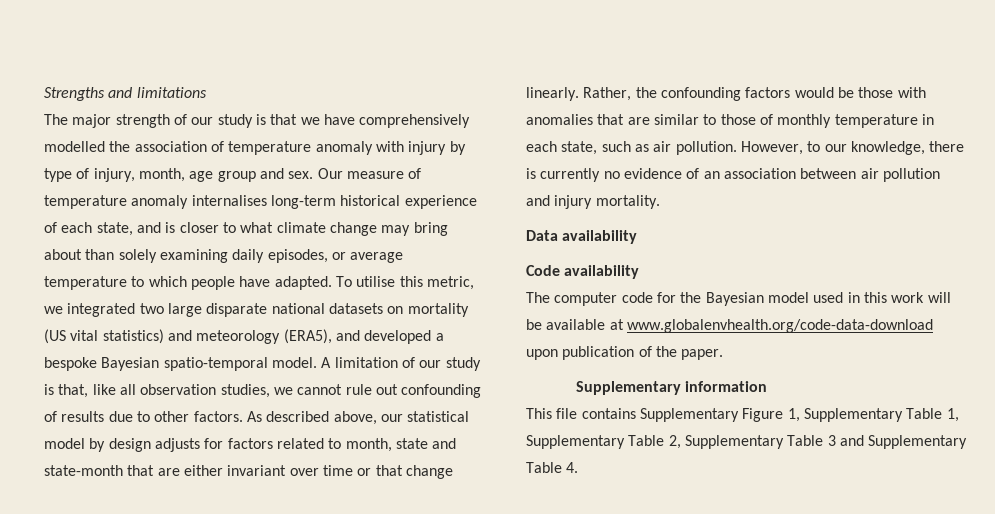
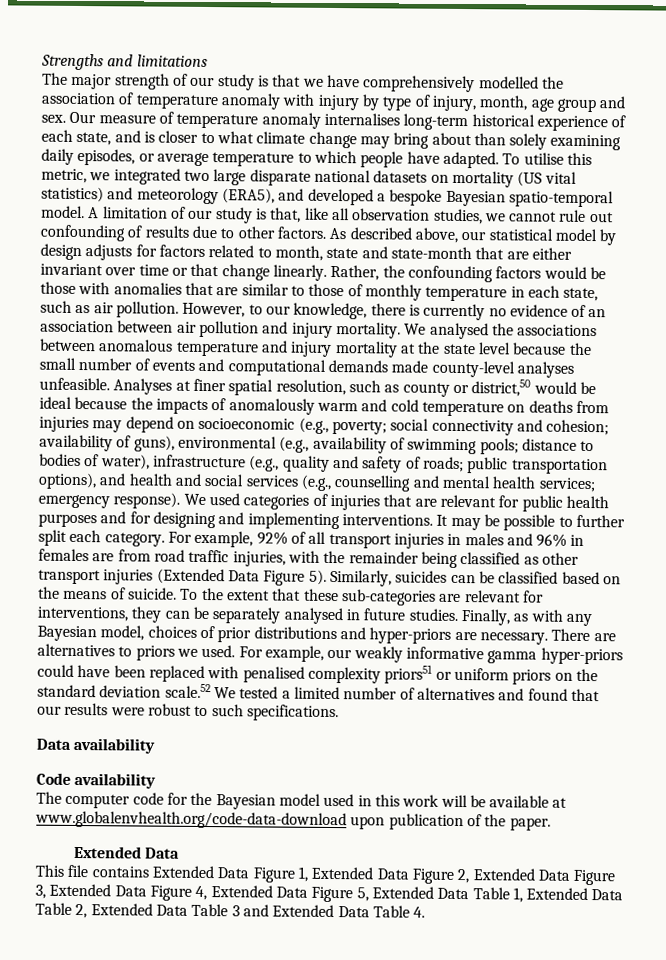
(660, 202) none -> [404,322,598,340] [40,338,592,358] [39,357,574,378] [39,377,596,397] [39,396,609,417] [39,416,610,436] [39,434,595,455] [39,453,608,475] [38,472,596,493] [38,492,609,512] [38,511,625,531] [38,529,585,549] [38,548,579,568] [38,568,621,587] [38,586,544,606] [37,606,592,627] [37,625,616,645] [37,643,623,665] [37,664,598,685] [37,683,600,702] [37,702,339,722] We analysed the associations between anomalous temperature and injury mortality at the state level because the small number of events and computational demands made county-level analyses unfeasible. Analyses at finer spatial resolution, such as county or district,50 would be ideal because the impacts of anomalously warm and cold temperature on deaths from injuries may depend on socioeconomic (e.g., poverty; social connectivity and cohesion; availability of guns), environmental (e.g., availability of swimming pools; distance to bodies of water), infrastructure (e.g., quality and safety of roads; public transportation options), and health and social services (e.g., counselling and mental health services; emergency response). We used categories of injuries that are relevant for public health purposes and for designing and implementing interventions. It may be possible to further split each category. For example, 92% of all transport injuries in males and 96% in females are from road traffic injuries, with the remainder being classified as other transport injuries (Extended Data Figure 5). Similarly, suicides can be classified based on the means of suicide. To the extent that these sub-categories are relevant for interventions, they can be separately analysed in future studies. Finally, as with any Bayesian model, choices of prior distributions and hyper-priors are necessary. There are alternatives to priors we used. For example, our weakly informative gamma hyper-priors could have been replaced with penalised complexity priors51 or uniform priors on the standard deviation scale.52 We tested a limited number of alternatives and found that our results were robust to such specifications.
[575,381,768,395] Supplementary information -> [73,845,181,859] Extended Data
[639,408,959,422] [526,435,784,449] Supplementary Figure 1, Supplementary Table 1, Supplementary Table 2, Supplementary -> [151,865,616,886] [35,883,624,903] [35,902,188,919] Extended Data Figure 1, Extended Data Figure 2, Extended Data Figure 3, Extended Data Figure 4, Extended Data Figure 5, Extended Data Table 1, Extended Data Table 2, Extended Data
[868,435,968,449] Supplementary -> [272,904,370,918] Extended Data

